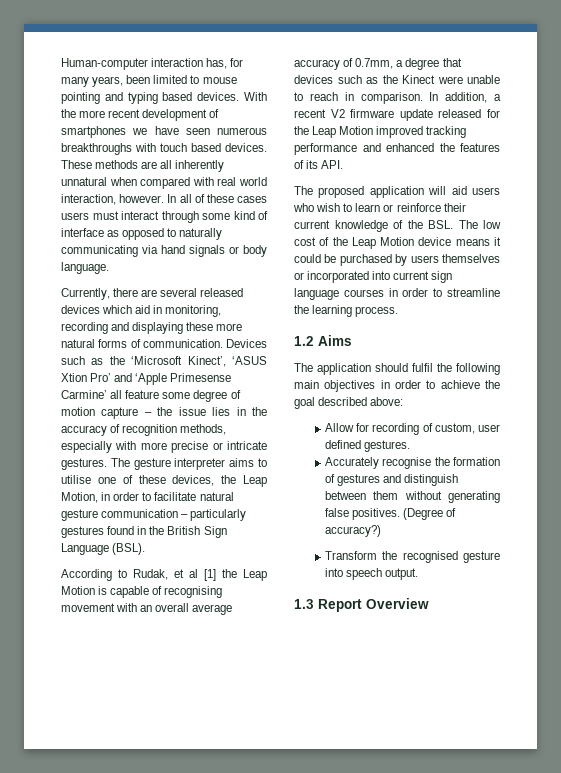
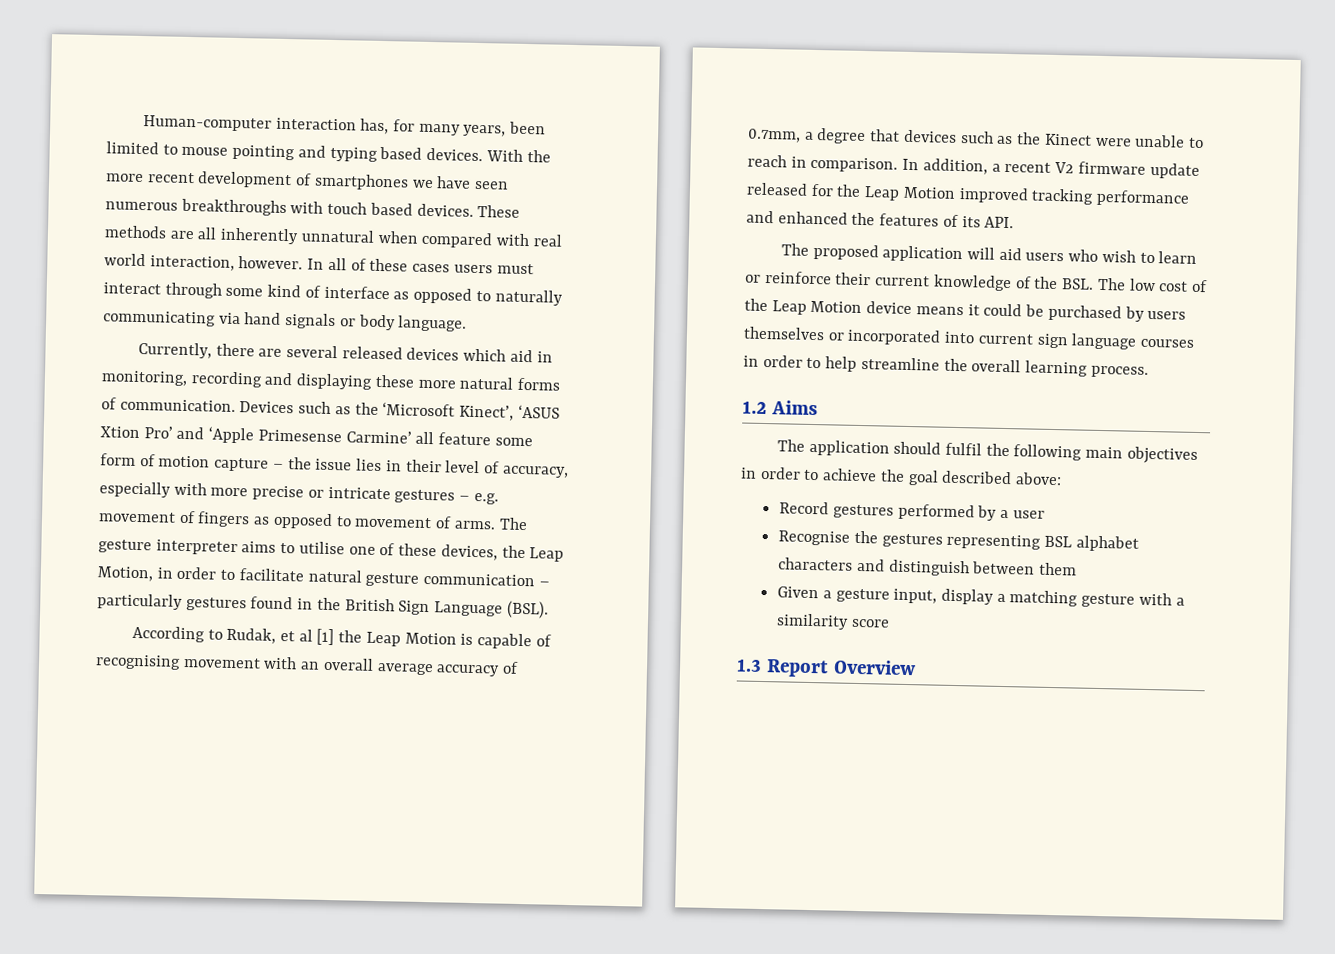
[193,390,228,402] degree -> [100,453,136,466] form
[251,407,267,416] [61,424,227,436] the accuracy of recognition methods, -> [405,459,569,478] their level of accuracy,
[61,458,107,470] gestures. -> [394,489,499,505] [98,510,496,530] gestures – e.g. movement of fingers as opposed to movement of arms.
(443, 292) none -> [825,356,858,372] help
(309, 309) none -> [971,359,1022,373] overall
[325,423,500,435] [325,440,411,452] [325,457,500,469] [325,474,459,486] [325,491,500,503] [325,508,457,520] [325,525,382,537] [325,551,500,563] [325,568,419,580] Allow for recording of custom, user defined gestures. // Accurately recognise the formation of gestures and distinguish between them without generating false positives. (Degree of accuracy?) // Transform the recognised gesture into speech output. -> [779,501,1045,521] [778,530,1139,552] [778,557,1077,577] [777,586,1185,608] [776,613,890,630] Record gestures performed by a user // Recognise the gestures representing BSL alphabet characters and distinguish between them // Given a gesture input, display a matching gesture with a similarity score

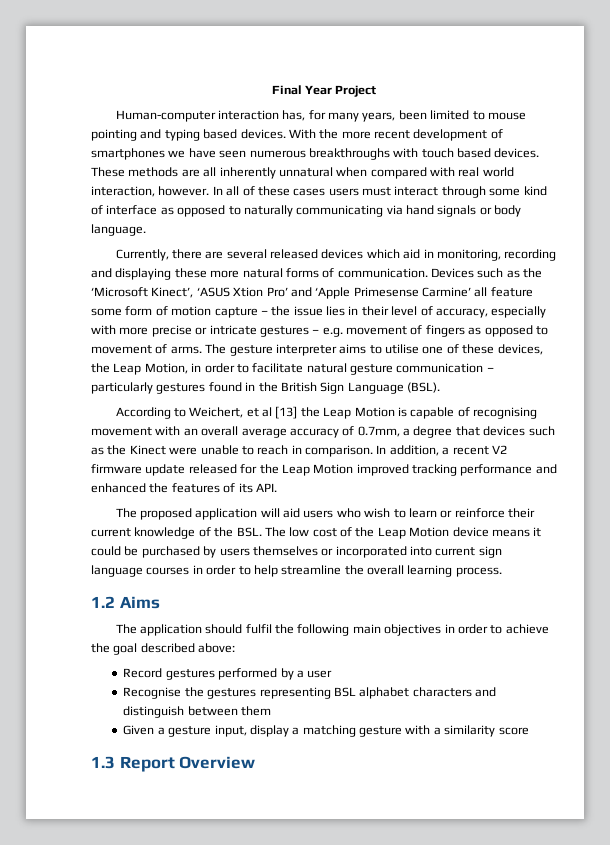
(142, 123) none -> [271,85,377,97] Final Year Project //
[226,627,277,644] Rudak, -> [189,407,244,418] Weichert,
[316,628,335,646] [1] -> [275,406,298,419] [13]

